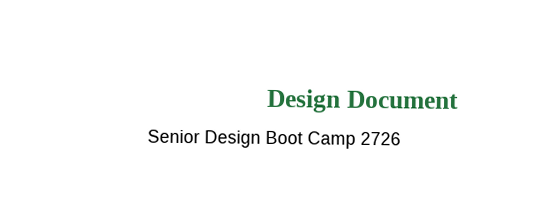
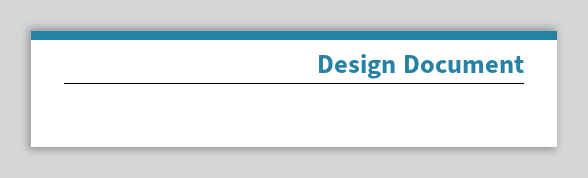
[147,129,402,149] // Senior Design Boot Camp 2726 -> (524, 64) none

